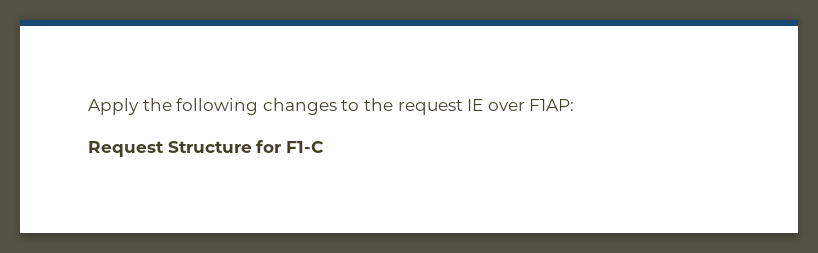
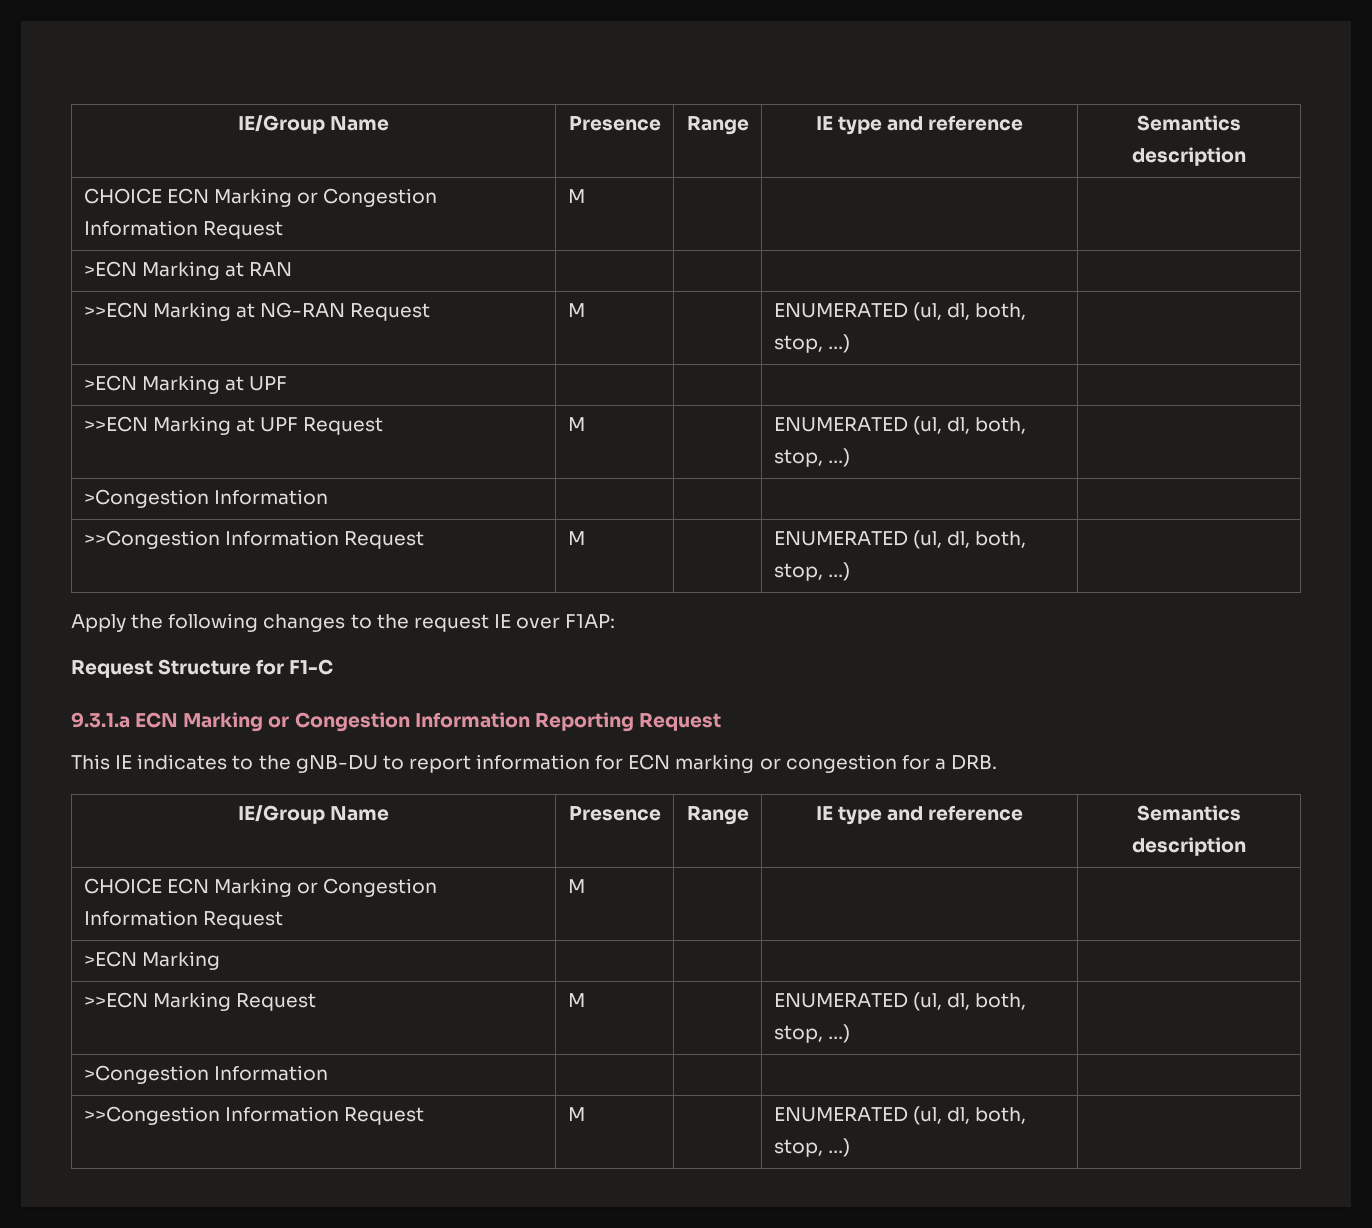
(88, 106) none -> [237,115,390,134] [568,116,661,131] [686,116,749,135] [815,115,1024,135] [1137,115,1241,131] [1132,147,1246,166] [83,188,438,207] [83,220,283,239] [567,189,585,203] [83,261,292,280] [83,302,431,321] [567,303,585,317] [773,302,1026,321] [773,334,850,353] [83,375,287,394] [83,416,384,435] [567,417,585,431] [773,416,1026,435] [773,448,850,467] [83,489,328,508] [83,530,424,549] [567,531,585,545] [773,530,1026,549] [773,562,850,581] IE/Group Name | Presence | Range | IE type and reference | Semantics description // CHOICE ECN Marking or Congestion Information Request | M | | | // >ECN Marking at RAN | | | | // >>ECN Marking at NG-RAN Request | M | | ENUMERATED (ul, dl, both, stop, …) | // >ECN Marking at UPF | | | | // >>ECN Marking at UPF Request | M | | ENUMERATED (ul, dl, both, stop, …) | // >Congestion Information | | | | // >>Congestion Information Request | M | | ENUMERATED (ul, dl, both, stop, …) | //
(324, 147) none -> [71,712,721,732] [71,754,998,773] [237,805,390,824] [568,806,661,821] [686,806,749,825] [815,805,1024,825] [1137,805,1241,821] [1132,837,1246,856] [83,878,438,897] [83,910,283,929] [567,879,585,893] [83,951,220,970] [83,992,316,1011] [567,993,585,1007] [773,992,1026,1011] [773,1024,850,1043] [83,1065,328,1084] [83,1106,424,1125] [567,1107,585,1121] [773,1106,1026,1125] [773,1138,850,1157] // 9.3.1.a ECN Marking or Congestion Information Reporting Request // This IE indicates to the gNB-DU to report information for ECN marking or congestion for a DRB. // IE/Group Name | Presence | Range | IE type and reference | Semantics description // CHOICE ECN Marking or Congestion Information Request | M | | | // >ECN Marking | | | | // >>ECN Marking Request | M | | ENUMERATED (ul, dl, both, stop, …) | // >Congestion Information | | | | // >>Congestion Information Request | M | | ENUMERATED (ul, dl, both, stop, …) |

